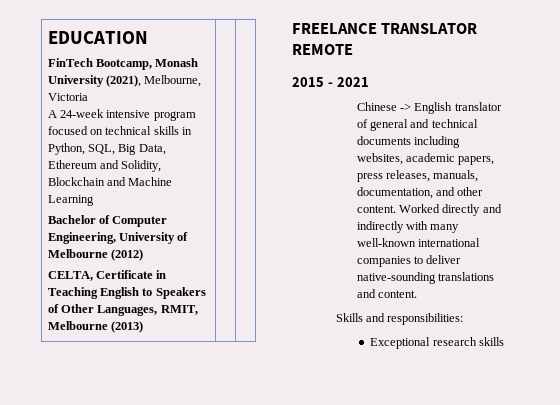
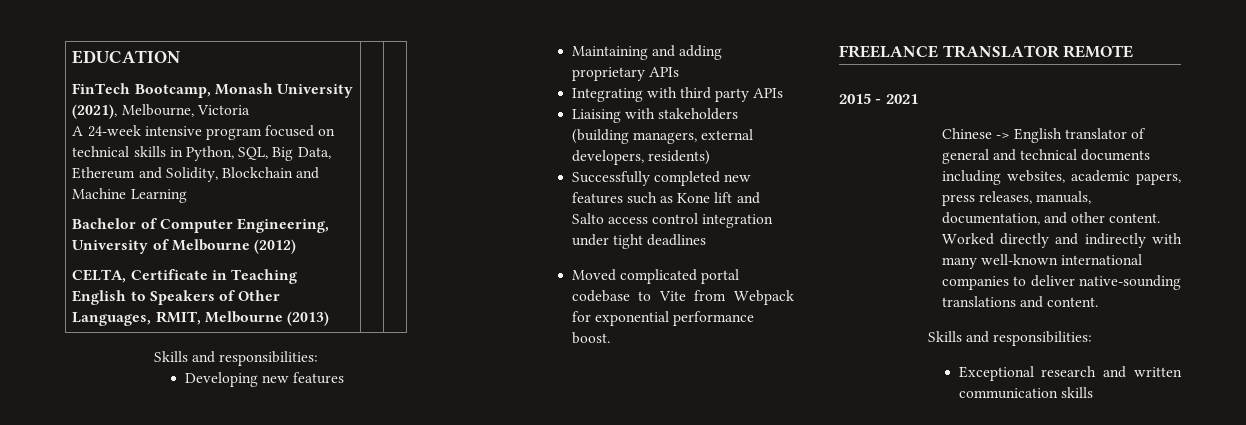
(144, 327) none -> [153,351,319,366] [184,372,345,387] [571,45,723,60] [571,67,679,81] [571,87,784,102] [571,108,739,123] [571,129,754,144] [571,150,710,165] [571,171,752,186] [571,192,760,204] [571,213,774,228] [571,234,707,249] [571,269,740,284] [571,290,794,305] [571,311,755,326] [571,332,610,344] // Skills and responsibilities: // Developing new features // Maintaining and adding proprietary APIs // Integrating with third party APIs // Liaising with stakeholders (building managers, external developers, residents) // Successfully completed new features such as Kone lift and Salto access control integration under tight deadlines // Moved complicated portal codebase to Vite from Webpack for exponential performance boost.
(477, 341) none -> [1103,366,1182,378] [958,388,1058,399] and written communication

